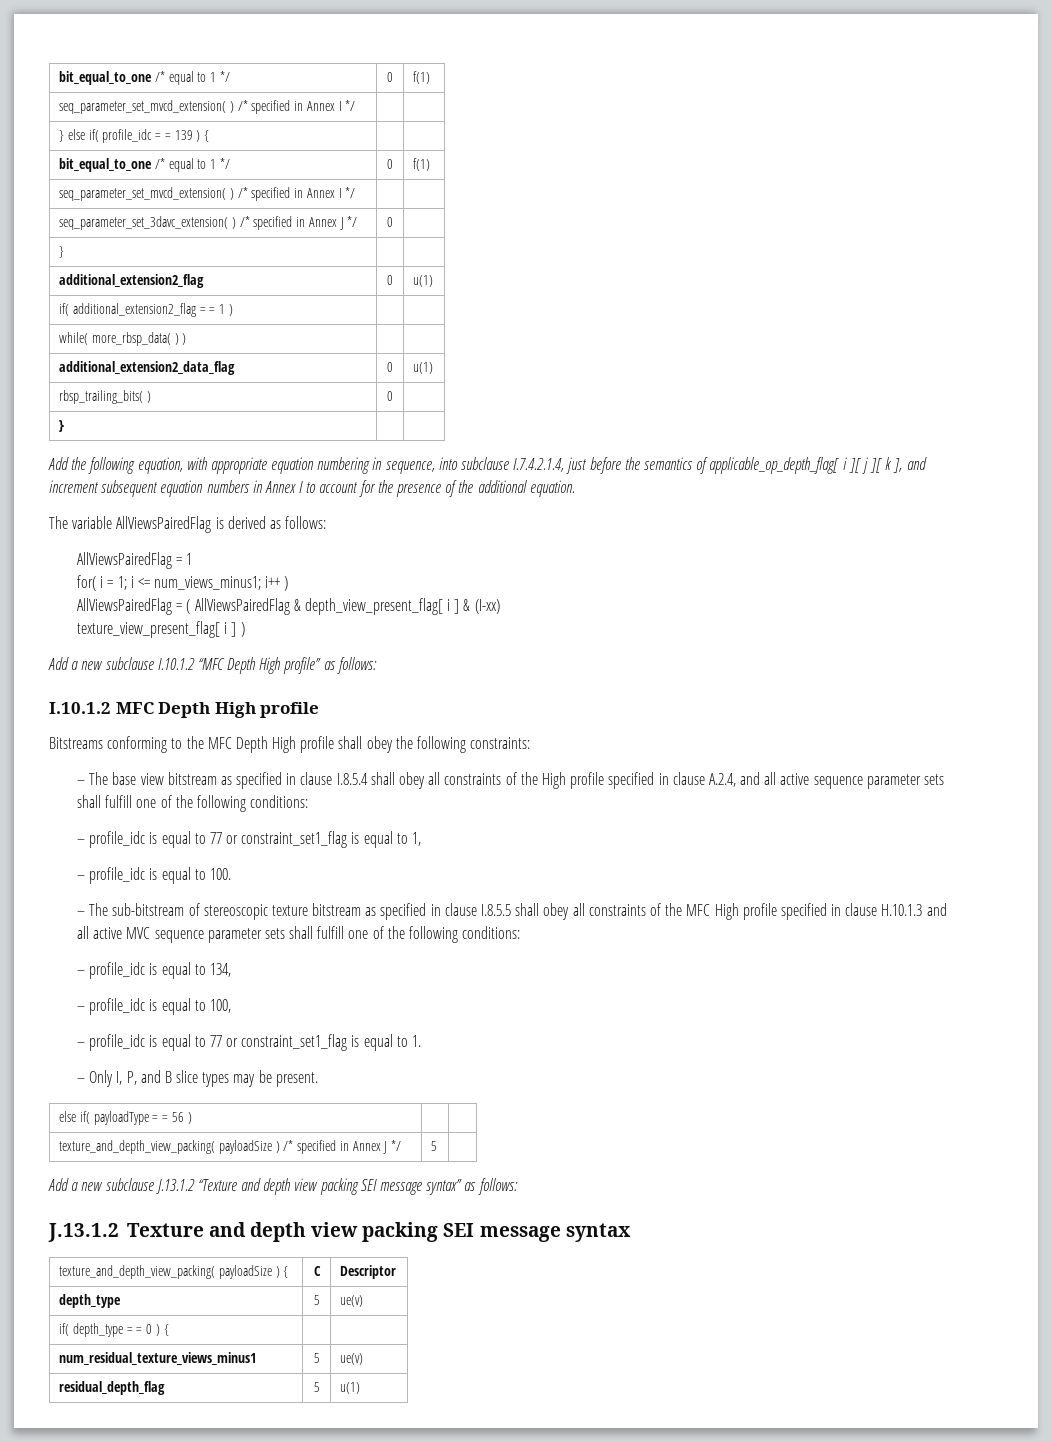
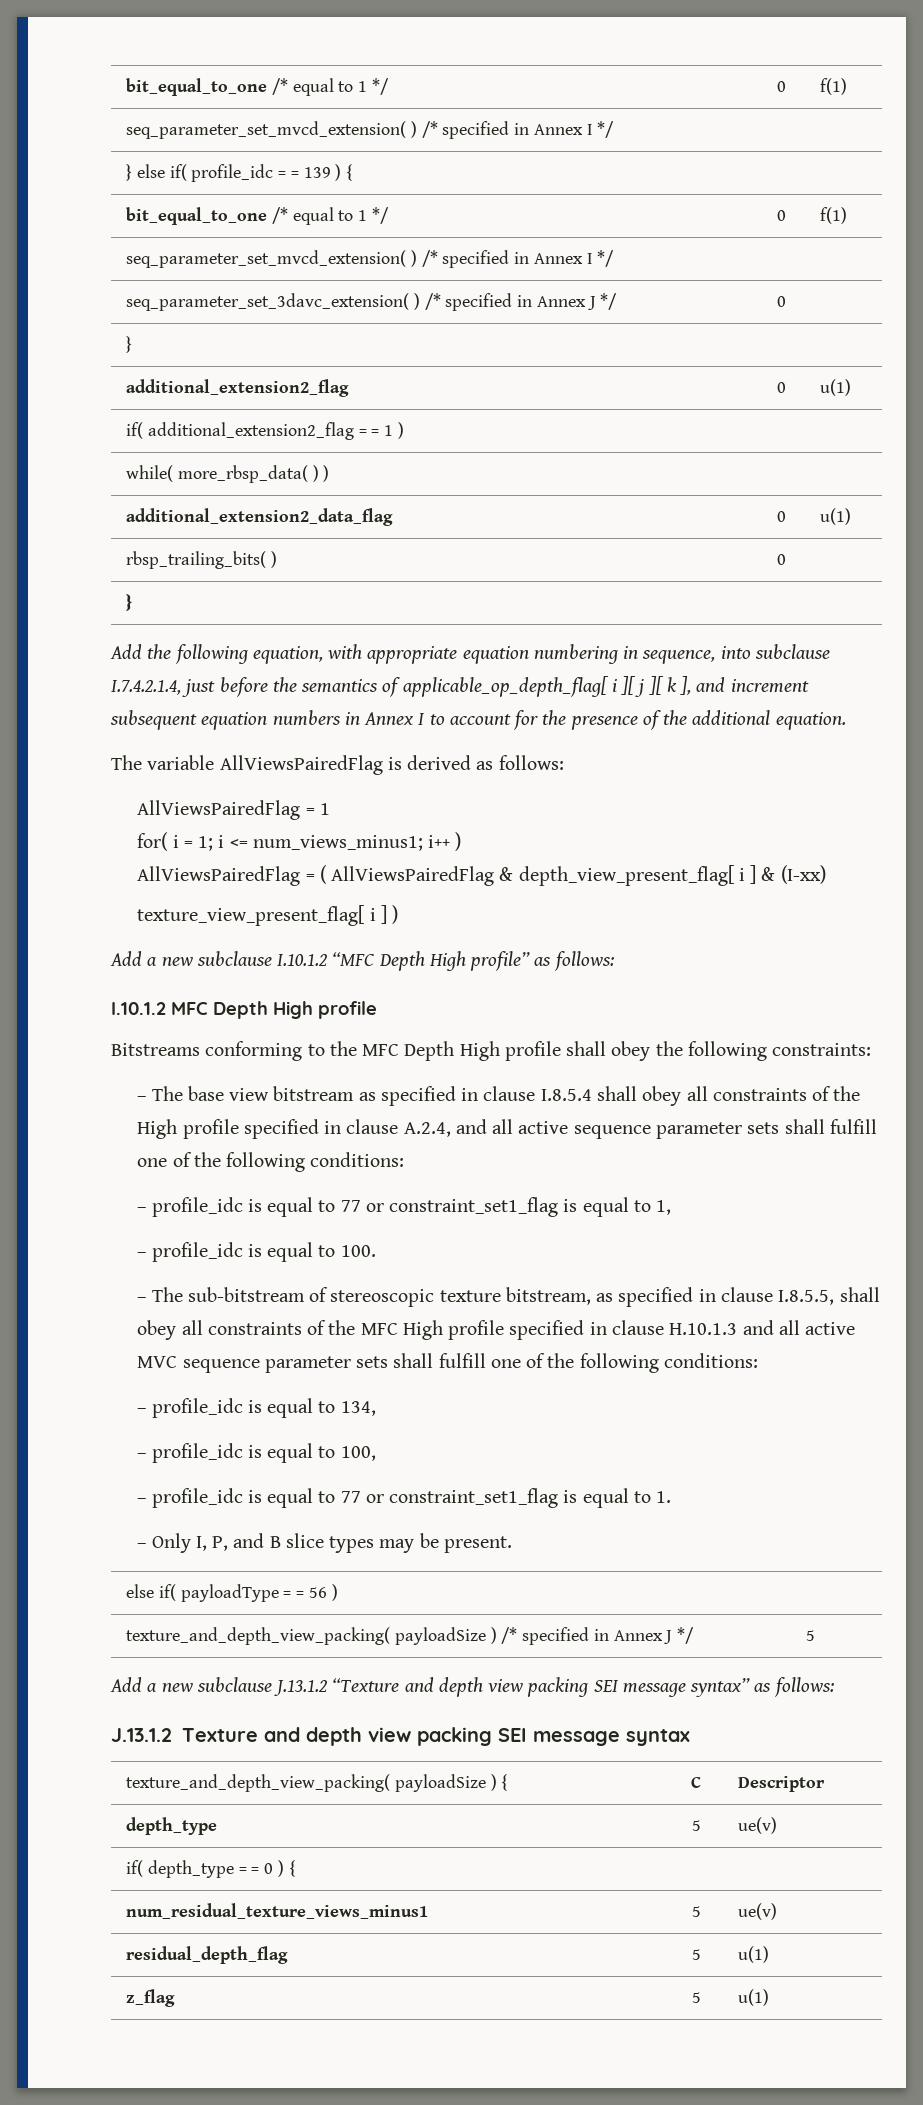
[312,903,512,920] bitstream as specified in clause I.8.5.5 -> [505,1287,835,1307] bitstream, as specified in clause I.8.5.5,
(360, 1388) none -> [126,1989,176,2007] [691,1992,701,2003] [738,1989,770,2006] // z_flag | 5 | u(1)

